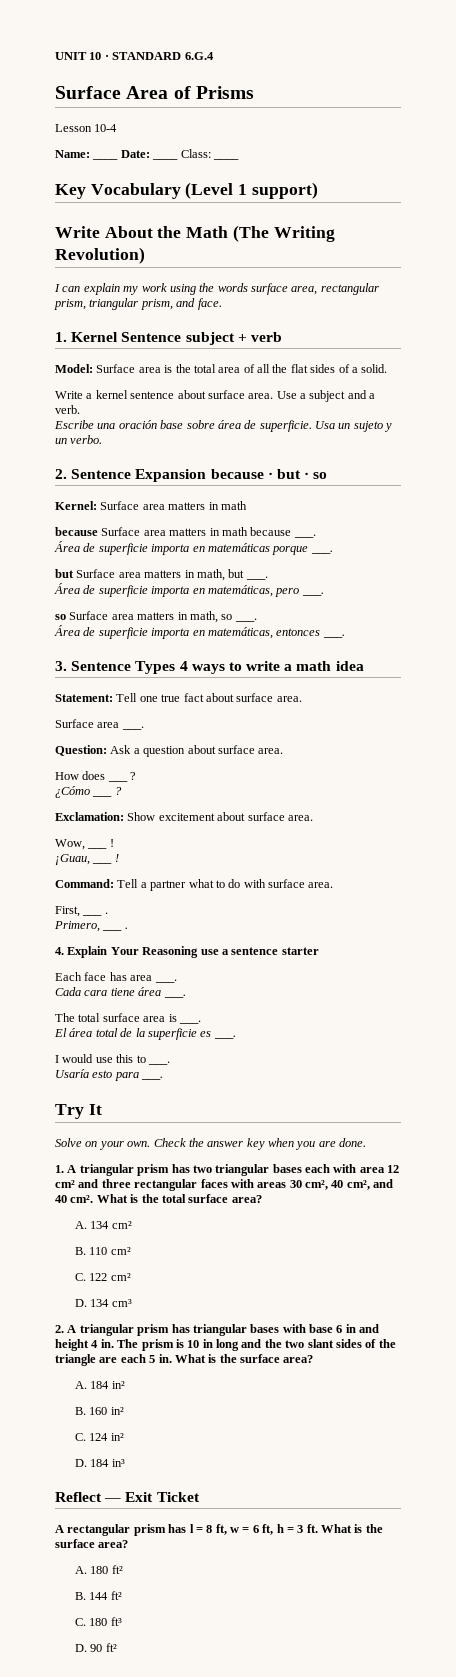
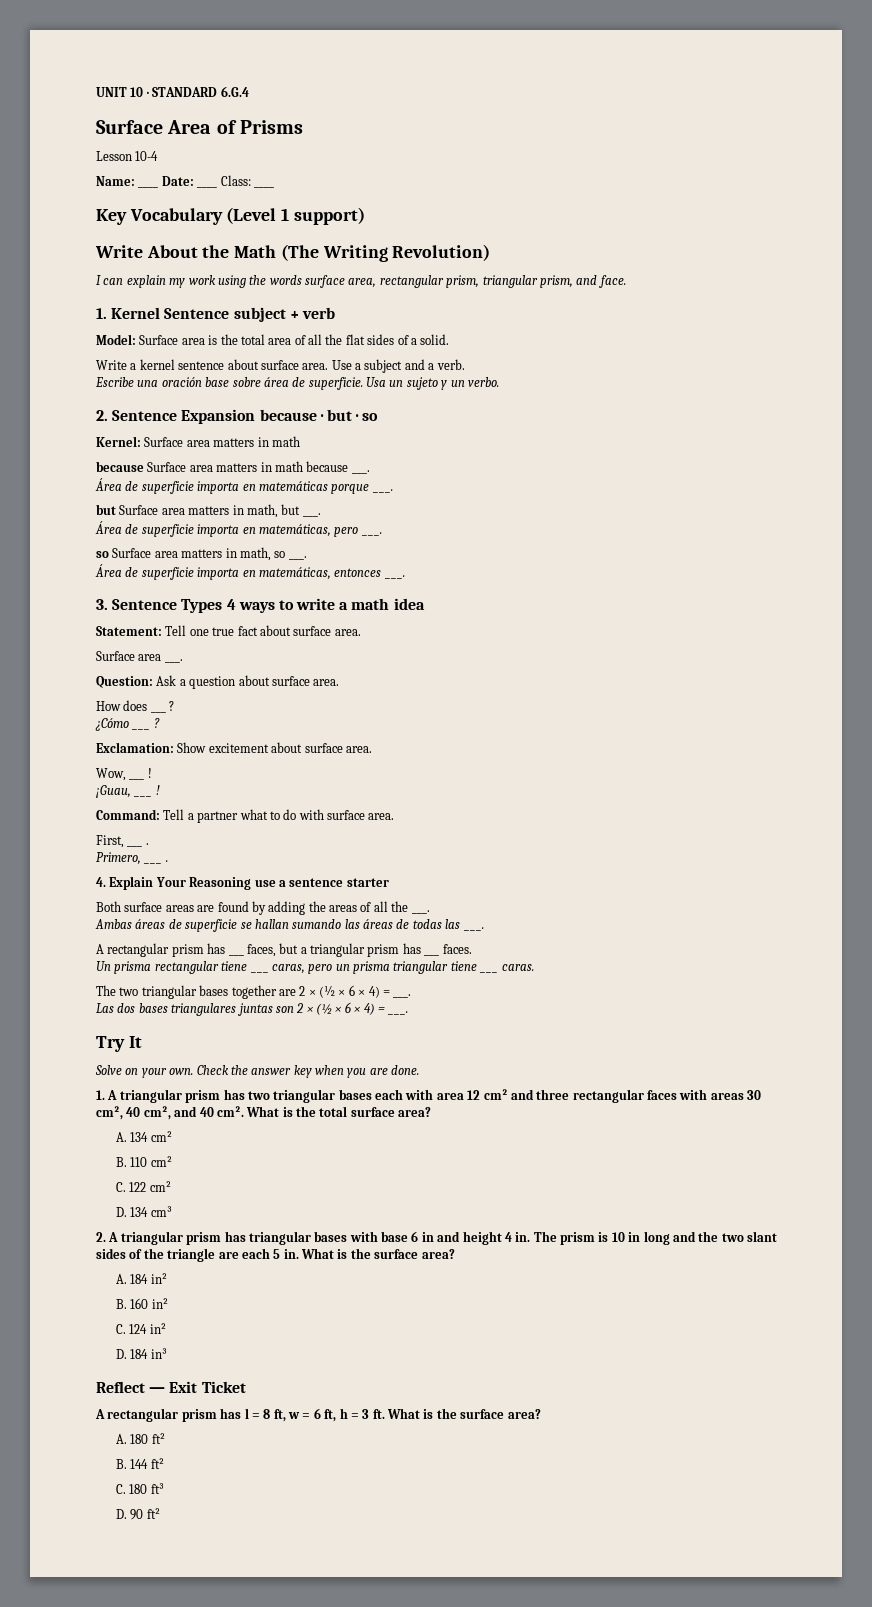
[55,972,177,983] [55,987,186,998] [55,1013,201,1024] [54,1028,236,1040] [55,1054,170,1065] [55,1069,139,1081] Each face has area ___. // Cada cara tiene área ___. // The total surface area is ___. // El área total de la superficie es ___. // I would use this to ___. // Usaría esto para -> [96,901,430,915] [95,919,484,932] [96,943,226,957] [228,943,421,957] [424,954,440,956] [442,944,472,954] [96,961,248,974] [249,961,477,974] [479,971,499,973] [501,964,534,971] [96,985,412,999] [96,1002,385,1016] Both surface areas are found by adding the areas of all the ___. // Ambas áreas de superficie se hallan sumando las áreas de todas las ___. // A rectangular prism has ___ faces, but a triangular prism has ___ faces. // Un prisma rectangular tiene ___ caras, pero un prisma triangular tiene ___ caras. // The two triangular bases together are 2 × (½ × 6 × 4) = ___. // Las dos bases triangulares juntas son 2 × (½ × 6 × 4) =

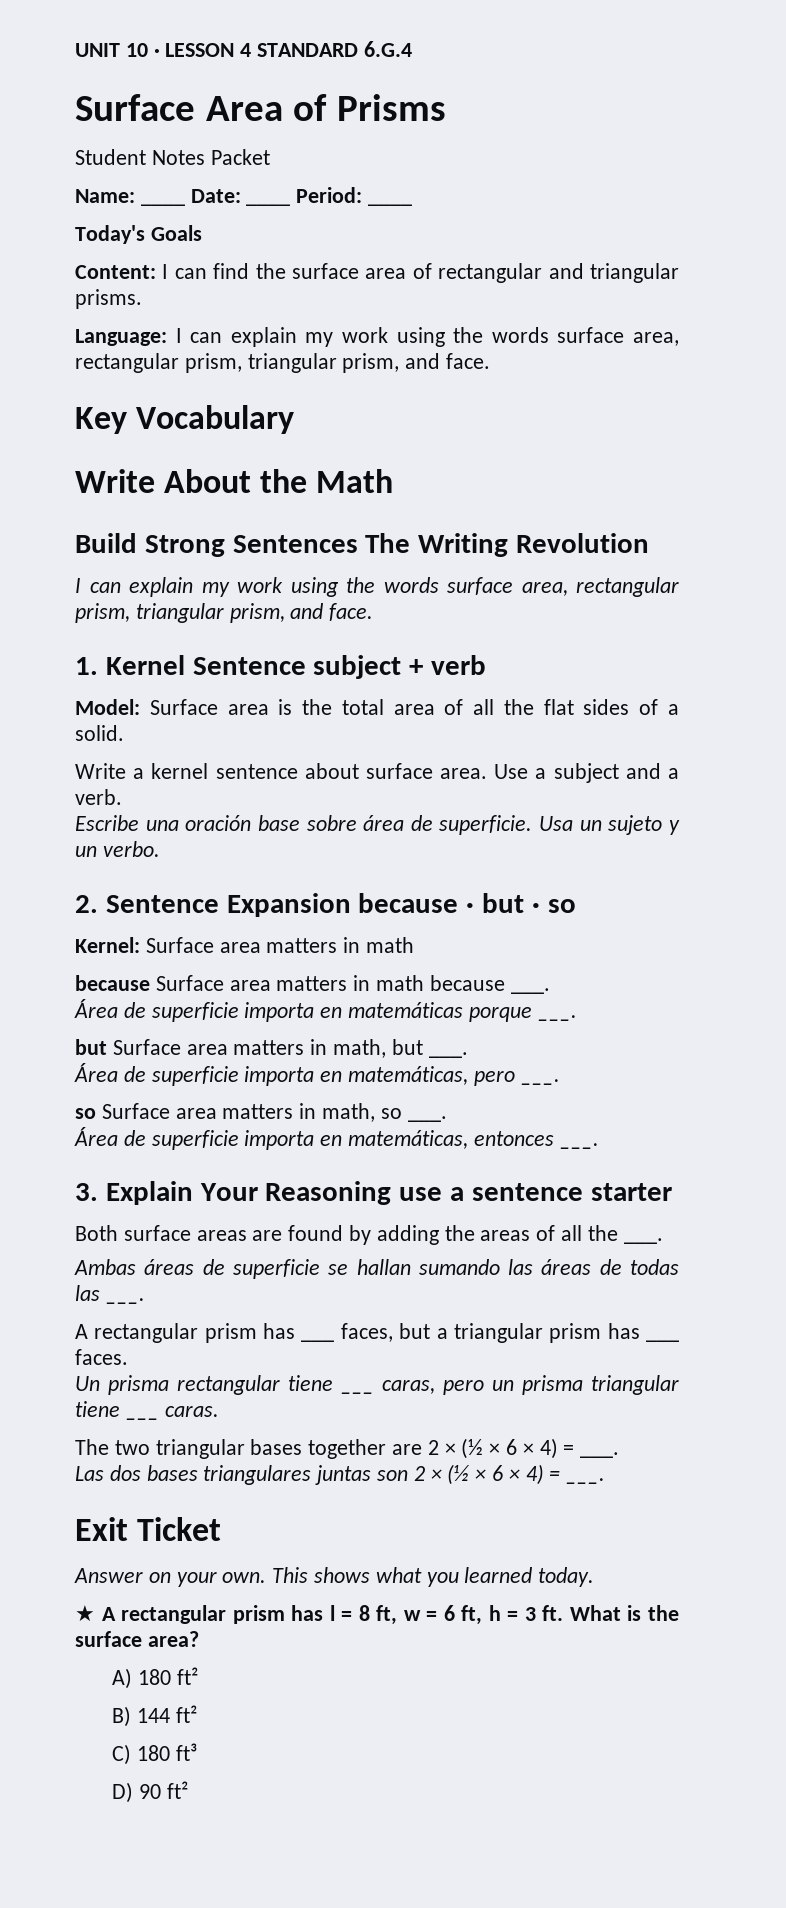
(149, 94) none -> [165,43,252,57] LESSON 4
[96,151,159,161] Lesson 10-4 -> [75,149,270,165] Student Notes Packet
[220,175,251,186] [253,186,274,188] Class: ____ -> [296,187,363,203] [368,203,413,206] [75,225,202,244] [75,263,679,283] [75,289,142,309] [75,327,680,347] [75,353,491,373] Period: ____ // Today's Goals // Content: I can find the surface area of rectangular and triangular prisms. // Language: I can explain my work using the words surface area, rectangular prism, triangular prism, and face.
[226,207,365,225] (Level 1 support) -> (295, 419) none
[280,244,491,262] (The Writing Revolution) -> [75,533,650,557] // Build Strong Sentences The Writing Revolution
[112,598,425,613] [96,625,361,636] [96,651,183,663] [96,675,340,689] [96,700,148,711] [150,711,166,713] [169,701,175,711] [95,718,151,731] [153,718,160,728] [96,742,372,753] [96,768,145,781] [147,768,152,778] [96,785,153,798] [155,785,160,795] [96,809,395,823] [96,835,143,848] [145,843,149,845] [96,852,163,865] [165,860,168,862] [96,877,106,887] Sentence Types 4 ways to write a math idea // Statement: Tell one true fact about surface area. // Surface area ___. // Question: Ask a question about surface area. // How does ___ ? // ¿Cómo ___ ? // Exclamation: Show excitement about surface area. // Wow, ___ ! // ¡Guau, ___ ! // Command: Tell a partner what to do with surface area. // First, ___ . // Primero, ___ . // 4. -> (98, 1192) none
[96,1036,142,1052] [95,1065,420,1078] [96,1089,762,1103] [96,1106,432,1120] [115,1131,172,1142] [115,1156,172,1167] [115,1181,171,1192] [115,1206,172,1217] [96,1231,777,1245] [96,1248,455,1262] [115,1273,167,1284] [115,1298,168,1309] [115,1323,166,1334] [115,1348,167,1359] [96,1381,246,1393] Try It // Solve on your own. Check the answer key when you are done. // 1. A triangular prism has two triangular bases each with area 12 cm² and three rectangular faces with areas 30 cm², 40 cm², and 40 cm². What is the total surface area? // A. 134 cm² // B. 110 cm² // C. 122 cm² // D. 134 cm³ // 2. A triangular prism has triangular bases with base 6 in and height 4 in. The prism is 10 in long and the two slant sides of the triangle are each 5 in. What is the surface area? // A. 184 in² // B. 160 in² // C. 124 in² // D. 184 in³ // Reflect — Exit Ticket // -> [75,1517,222,1541] [74,1567,595,1587] [75,1605,95,1622] Exit Ticket // Answer on your own. This shows what you learned today. // ★
[115,1434,127,1444] A. -> [112,1668,133,1689] A)
[115,1459,127,1469] B. -> [112,1706,132,1727] B)
[115,1484,126,1494] C. -> [112,1744,132,1765] C)
[115,1509,127,1519] D. -> [112,1782,134,1803] D)

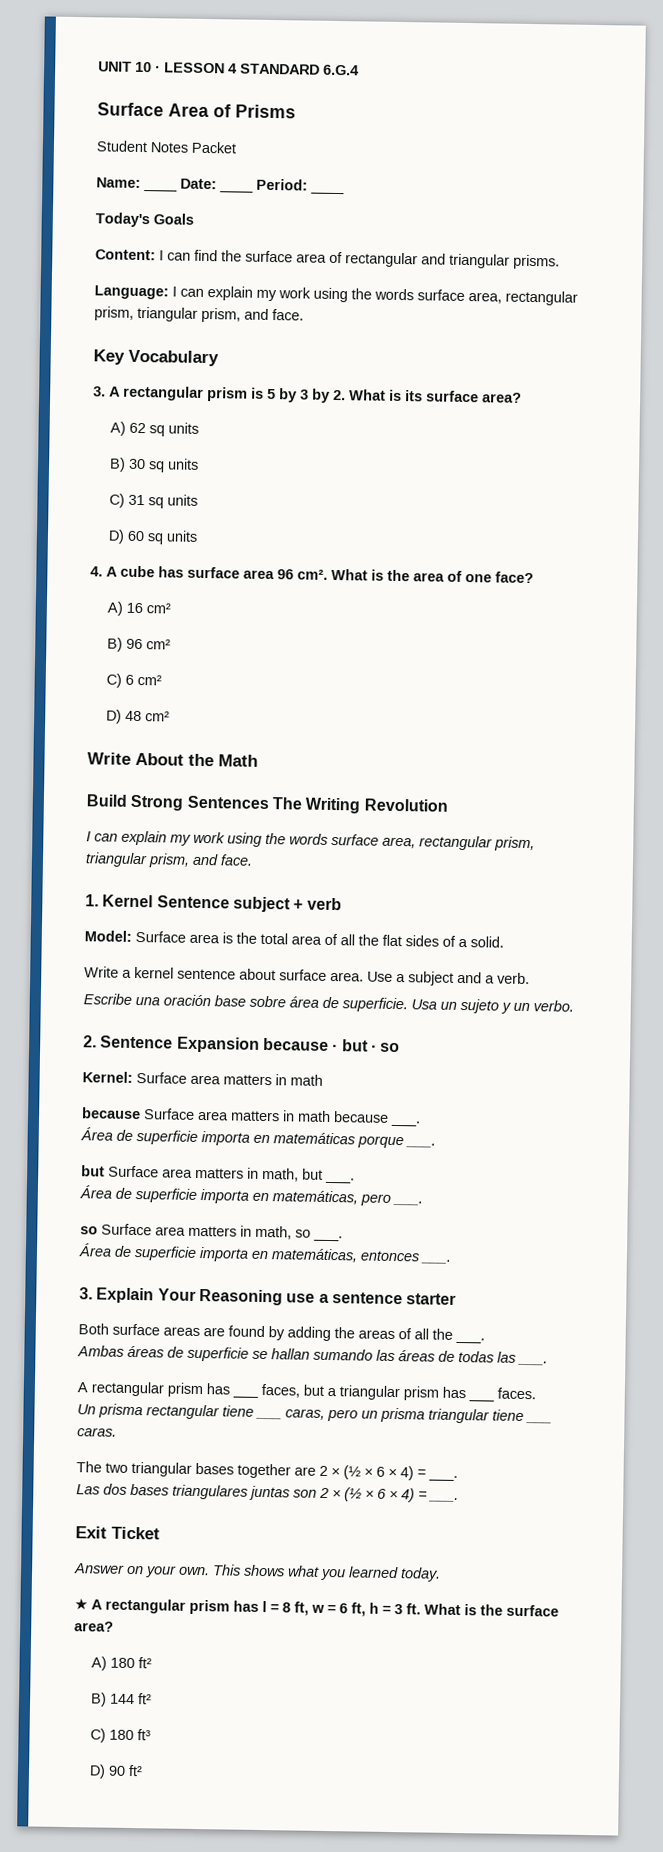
(295, 419) none -> [93,385,522,403] [109,421,199,437] [108,457,199,473] [108,493,198,509] [107,529,198,545] [90,565,534,584] [106,601,171,616] [106,637,171,652] [105,673,162,688] [105,709,170,724] // 3. A rectangular prism is 5 by 3 by 2. What is its surface area? // A) 62 sq units // B) 30 sq units // C) 31 sq units // D) 60 sq units // 4. A cube has surface area 96 cm². What is the area of one face? // A) 16 cm² // B) 96 cm² // C) 6 cm² // D) 48 cm²

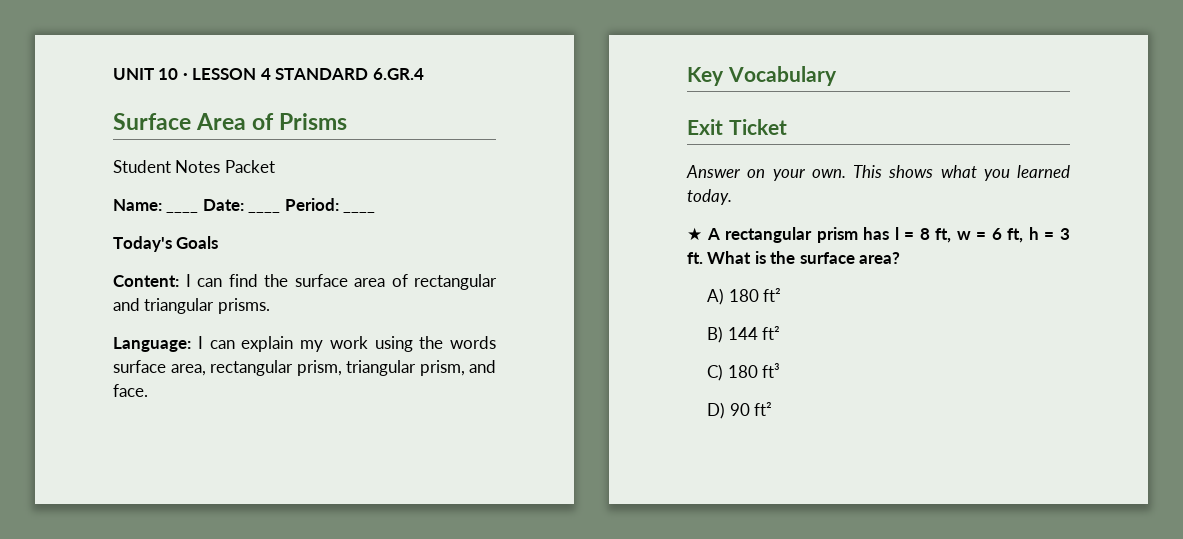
[323,64,359,76] 6.G.4 -> [372,68,424,80] 6.GR.4
[93,385,522,403] [109,421,199,437] [108,457,199,473] [108,493,198,509] [107,529,198,545] [90,565,534,584] [106,601,171,616] [106,637,171,652] [105,673,162,688] [105,709,170,724] [87,752,258,767] [86,794,448,814] [86,830,535,852] [85,852,253,868] [85,894,342,913] [84,930,504,948] [84,966,530,986] [83,993,574,1014] [83,1035,401,1053] [82,1071,323,1086] [82,1107,421,1127] [80,1127,436,1149] [81,1165,355,1184] [79,1185,423,1206] [80,1223,343,1242] [78,1243,451,1264] [79,1287,457,1306] [78,1323,485,1344] [77,1345,548,1366] [77,1381,536,1402] [77,1403,552,1424] [77,1427,117,1437] [76,1461,458,1482] [76,1483,459,1503] // 3. A rectangular prism is 5 by 3 by 2. What is its surface area? // A) 62 sq units // B) 30 sq units // C) 31 sq units // D) 60 sq units // 4. A cube has surface area 96 cm². What is the area of one face? // A) 16 cm² // B) 96 cm² // C) 6 cm² // D) 48 cm² // Write About the Math // Build Strong Sentences The Writing Revolution // I can explain my work using the words surface area, rectangular prism, triangular prism, and face. // 1. Kernel Sentence subject + verb // Model: Surface area is the total area of all the flat sides of a solid. // Write a kernel sentence about surface area. Use a subject and a verb. // Escribe una oración base sobre área de superficie. Usa un sujeto y un verbo. // 2. Sentence Expansion because · but · so // Kernel: Surface area matters in math // because Surface area matters in math because ___. // Área de superficie importa en matemáticas porque ___. // but Surface area matters in math, but ___. // Área de superficie importa en matemáticas, pero ___. // so Surface area matters in math, so ___. // Área de superficie importa en matemáticas, entonces ___. // 3. Explain Your Reasoning use a sentence starter // Both surface areas are found by adding the areas of all the ___. // Ambas áreas de superficie se hallan sumando las áreas de todas las ___. // A rectangular prism has ___ faces, but a triangular prism has ___ faces. // Un prisma rectangular tiene ___ caras, pero un prisma triangular tiene ___ caras. // The two triangular bases together are 2 × (½ × 6 × 4) = ___. // Las dos bases triangulares juntas son 2 × (½ × 6 × 4) = ___. -> (837, 76) none

